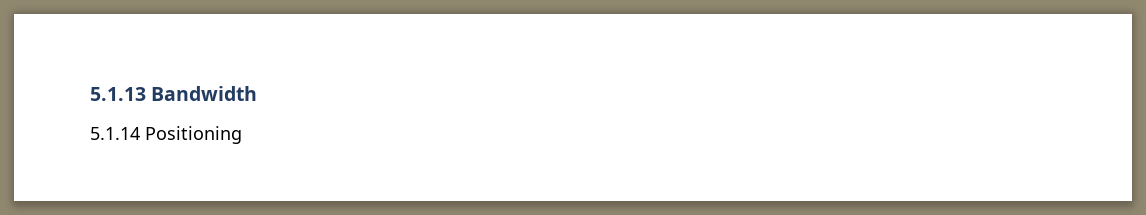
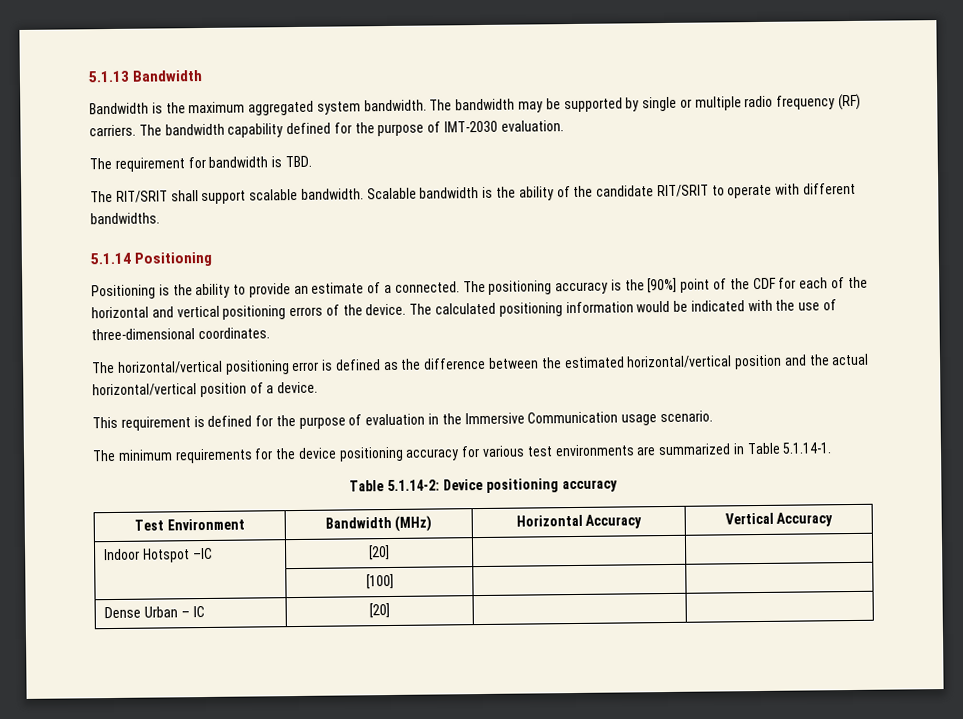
[90,126,242,144] 5.1.14 Positioning -> [89,93,862,116] [89,120,564,138] [89,155,312,172] [90,182,857,205] [90,212,160,225] [90,251,213,267] [91,276,868,300] [91,299,838,320] [91,327,270,341] [92,353,870,375] [92,381,319,398] [92,410,713,431] [92,442,833,464] [349,478,618,493] [134,518,245,531] [324,515,433,532] [515,514,643,529] [724,512,834,527] [104,547,213,563] [369,545,390,561] [365,573,394,590] [104,606,205,619] [369,603,390,619] Bandwidth is the maximum aggregated system bandwidth. The bandwidth may be supported by single or multiple radio frequency (RF) carriers. The bandwidth capability defined for the purpose of IMT-2030 evaluation. // The requirement for bandwidth is TBD. // The RIT/SRIT shall support scalable bandwidth. Scalable bandwidth is the ability of the candidate RIT/SRIT to operate with different bandwidths. // 5.1.14 Positioning // Positioning is the ability to provide an estimate of a connected. The positioning accuracy is the [90%] point of the CDF for each of the horizontal and vertical positioning errors of the device. The calculated positioning information would be indicated with the use of three-dimensional coordinates. // The horizontal/vertical positioning error is defined as the difference between the estimated horizontal/vertical position and the actual horizontal/vertical position of a device. // This requirement is defined for the purpose of evaluation in the Immersive Communication usage scenario. // The minimum requirements for the device positioning accuracy for various test environments are summarized in Table 5.1.14-1. // Table 5.1.14-2: Device positioning accuracy // Test Environment | Bandwidth (MHz) | Horizontal Accuracy | Vertical Accuracy // Indoor Hotspot –IC | [20] | | // | [100] | | // Dense Urban – IC | [20] | |

